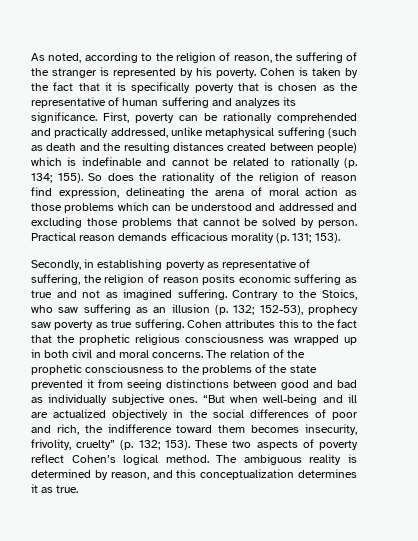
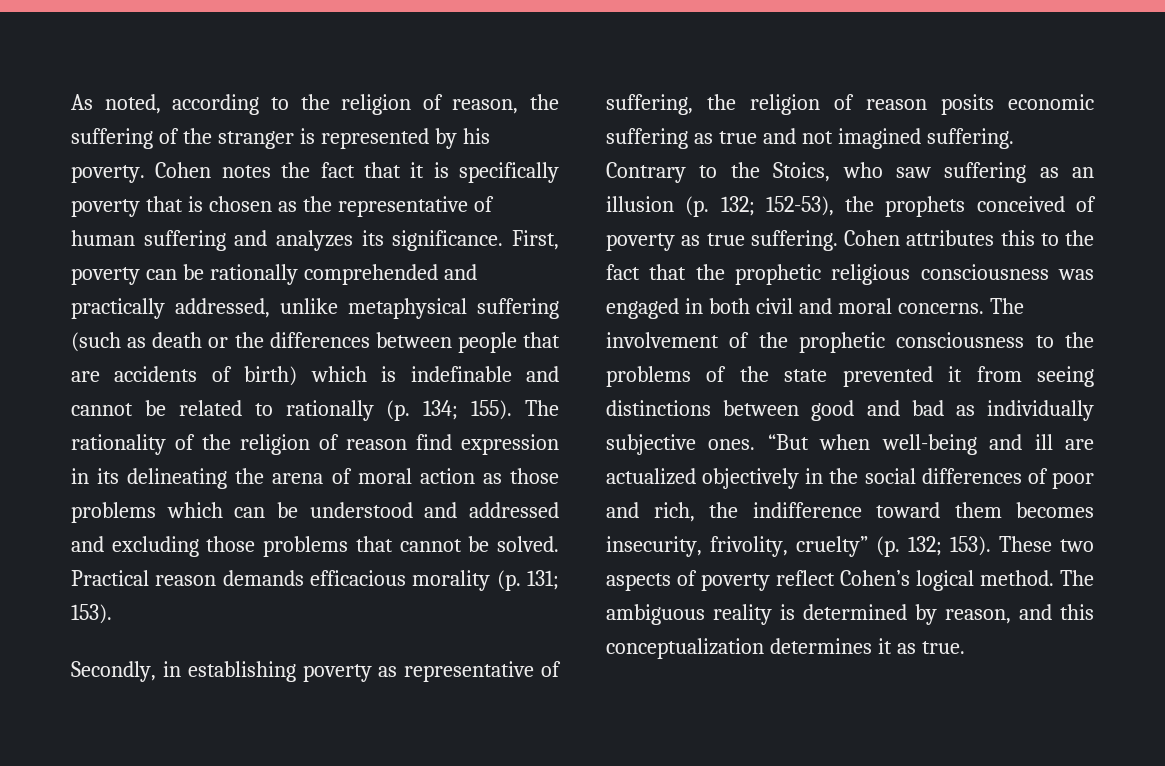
[299,67,358,78] is taken by -> [221,165,271,178] notes
[79,142,357,153] and the resulting distances created between people) -> [208,332,560,353] [71,366,298,386] or the differences between people that are accidents of birth)
[88,173,158,181] So does the -> [525,400,559,416] The
[58,187,119,198] expression, -> [461,434,559,455] [71,468,120,484] expression in its
[262,218,357,228] solved by person. -> [497,536,559,552] solved.
[105,292,118,298] as -> (833, 137) none
[308,305,358,315] [31,322,51,328] prophecy saw -> [845,196,1096,217] the prophets conceived of
[294,335,357,345] wrapped up -> [606,298,679,319] engaged
[229,349,270,358] relation -> [606,332,719,348] involvement

